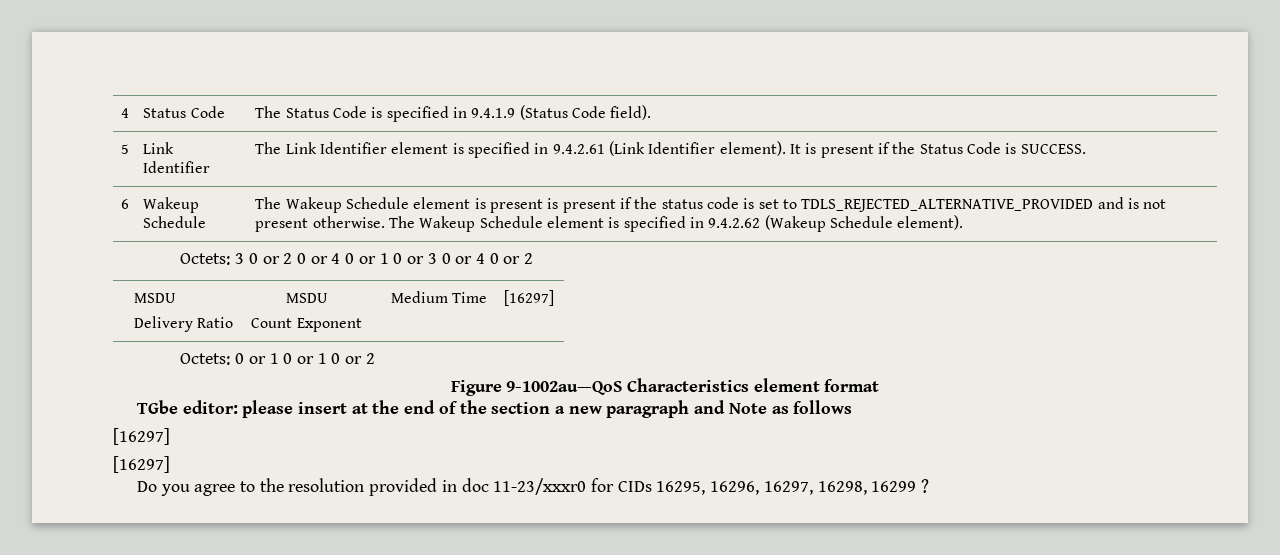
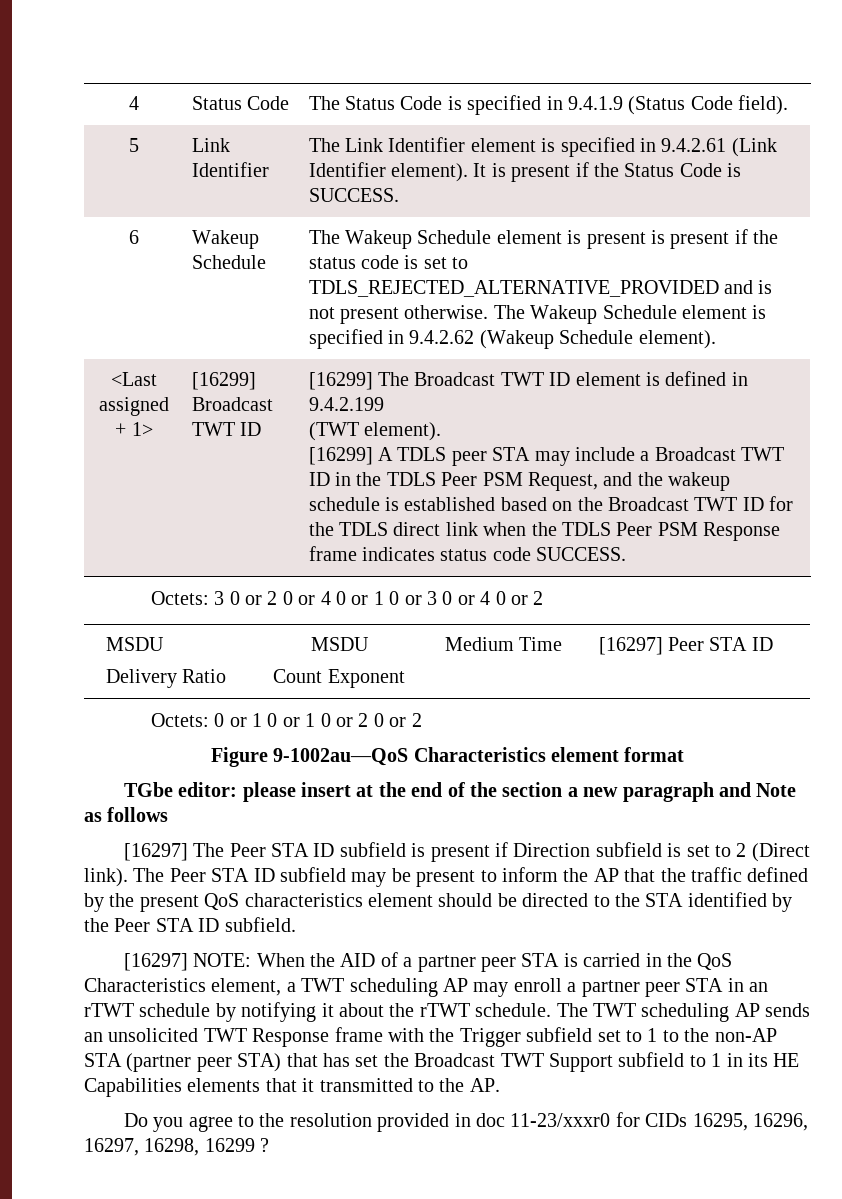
(964, 222) none -> [111,372,157,386] [99,397,169,416] [115,422,153,436] [191,372,256,390] [191,397,273,411] [191,422,261,436] [308,371,748,390] [308,397,384,411] [308,422,441,441] [308,447,785,466] [308,472,731,491] [308,496,794,511] [308,522,781,541] [308,546,627,561] // <Last assigned + 1> | [16299] Broadcast TWT ID | [16299] The Broadcast TWT ID element is defined in 9.4.2.199 // (TWT element). // [16299] A TDLS peer STA may include a Broadcast TWT ID in the TDLS Peer PSM Request, and the wakeup schedule is established based on the Broadcast TWT ID for the TDLS direct link when the TDLS Peer PSM Response frame indicates status code SUCCESS.
(555, 298) none -> [667,637,773,651] Peer STA ID
(375, 358) none -> [373,713,422,727] 0 or 2
[113,456,170,473] // [16297] -> [193,842,810,862] [84,867,809,887] [84,892,793,912] [84,917,296,932] [123,952,733,972] [84,978,769,997] [84,1002,811,1022] [84,1027,777,1047] [84,1052,800,1072] [84,1078,500,1097] The Peer STA ID subfield is present if Direction subfield is set to 2 (Direct link). The Peer STA ID subfield may be present to inform the AP that the traffic defined by the present QoS characteristics element should be directed to the STA identified by the Peer STA ID subfield. // [16297] NOTE: When the AID of a partner peer STA is carried in the QoS Characteristics element, a TWT scheduling AP may enroll a partner peer STA in an rTWT schedule by notifying it about the rTWT schedule. The TWT scheduling AP sends an unsolicited TWT Response frame with the Trigger subfield set to 1 to the non-AP STA (partner peer STA) that has set the Broadcast TWT Support subfield to 1 in its HE Capabilities elements that it transmitted to the AP.

